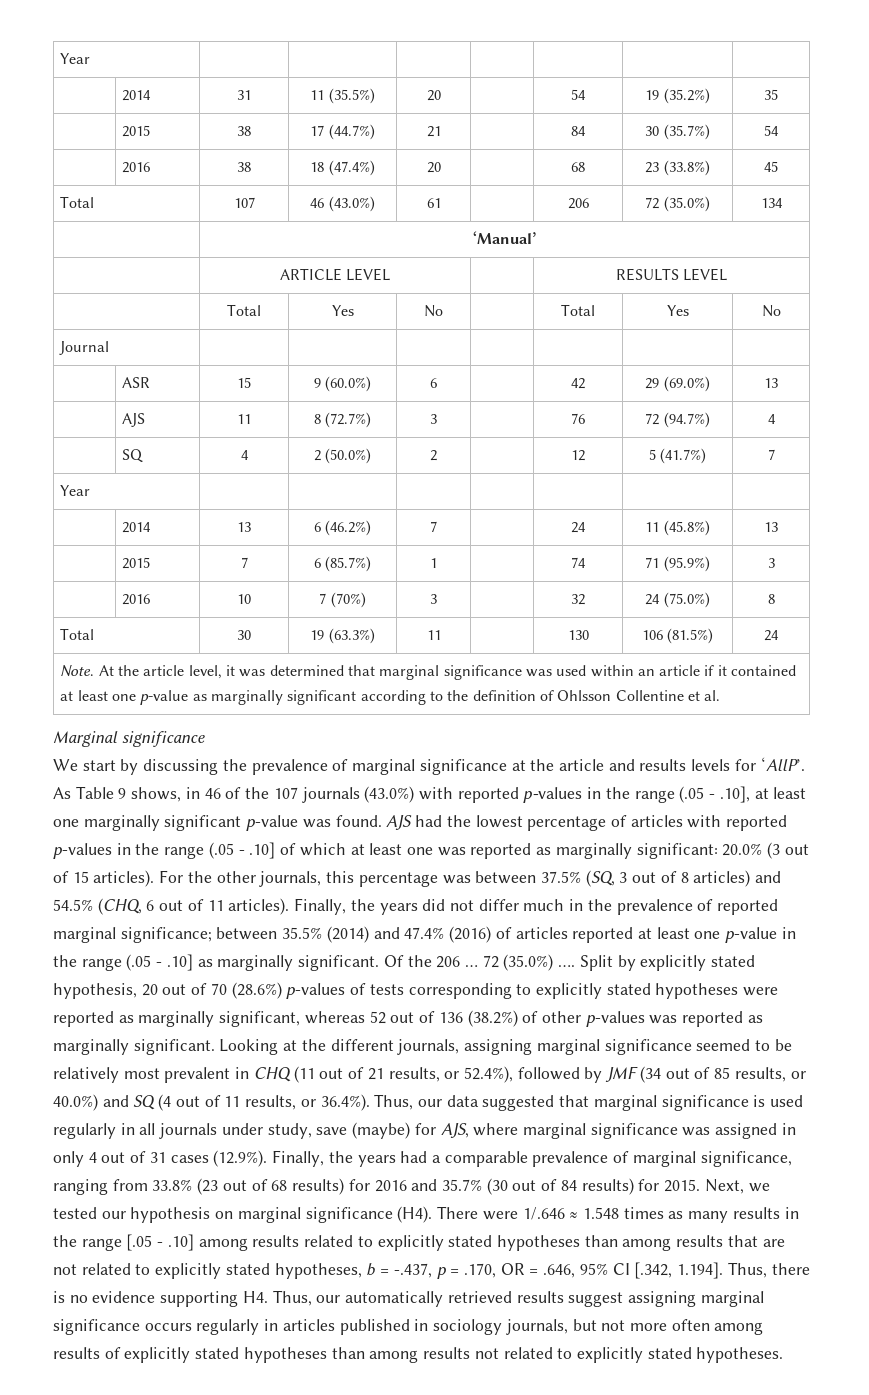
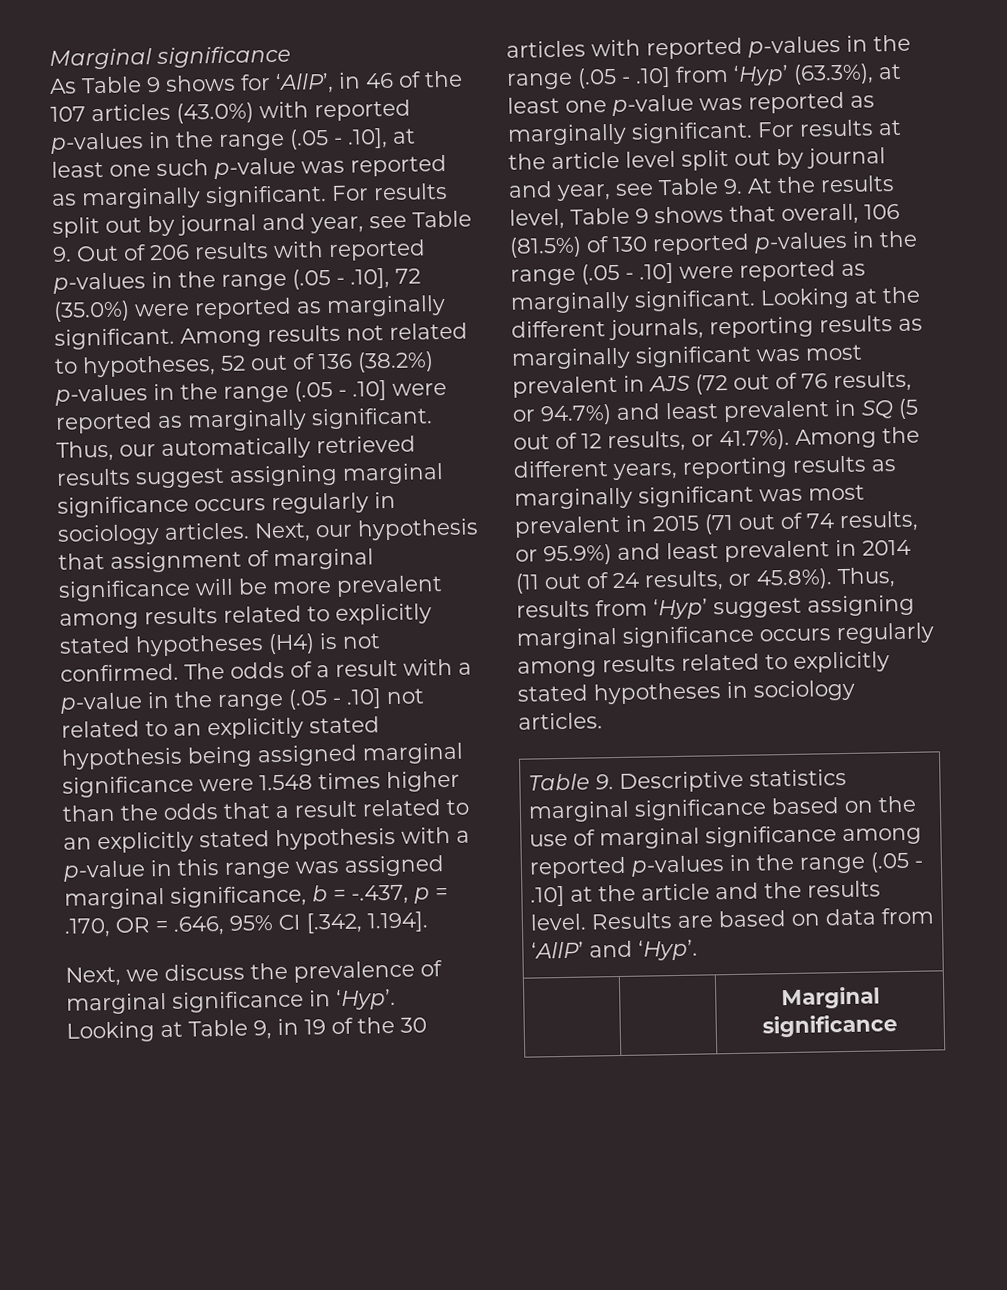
[60,53,91,64] [122,90,152,101] [237,90,251,100] [310,88,375,104] [426,90,441,101] [571,89,586,100] [645,88,710,104] [764,89,778,100] [122,125,151,137] [237,126,251,136] [310,124,375,140] [426,126,441,137] [571,126,586,136] [645,124,710,140] [764,125,779,136] [122,162,151,173] [237,162,251,172] [310,160,375,176] [426,162,441,173] [571,162,585,172] [645,160,710,176] [764,161,778,172] [60,196,95,208] [233,197,255,208] [310,196,375,212] [426,198,441,208] [567,198,589,209] [645,196,710,212] [760,198,783,208] [473,231,536,244] [279,268,391,281] [615,268,728,281] [227,304,261,316] [331,305,354,316] [424,305,443,317] [561,304,595,316] [666,305,689,316] [761,305,781,317] [59,341,110,355] [122,377,151,388] [237,377,251,388] [313,376,372,392] [430,378,437,388] [571,378,585,389] [645,376,710,392] [764,378,778,388] [122,413,146,427] [237,414,251,424] [313,412,372,428] [430,414,437,424] [571,413,585,424] [645,412,710,428] [767,414,776,424] [122,449,144,463] [240,450,249,460] [313,448,372,464] [430,450,437,461] [571,450,585,461] [648,448,707,464] [767,449,775,460] [60,485,91,496] [122,522,152,533] [237,522,251,532] [313,520,372,536] [430,521,437,532] [571,522,586,533] [645,520,710,536] [764,522,778,532] [122,557,151,569] [240,557,248,568] [313,556,372,572] [430,558,437,568] [571,557,586,568] [645,556,710,572] [767,558,775,568] [122,594,151,605] [237,594,251,604] [319,592,366,608] [430,594,437,604] [571,594,585,605] [645,592,710,608] [767,594,775,604] [60,628,95,640] [237,630,251,640] [310,628,375,644] [426,630,441,640] [567,630,589,640] [641,628,714,644] [764,630,779,641] [60,665,797,680] [60,690,721,705] [53,731,205,747] [53,757,805,775] [53,786,182,802] Year | | | | | | | // | 2014 | 31 | 11 (35.5%) | 20 | | 54 | 19 (35.2%) | 35 // | 2015 | 38 | 17 (44.7%) | 21 | | 84 | 30 (35.7%) | 54 // | 2016 | 38 | 18 (47.4%) | 20 | | 68 | 23 (33.8%) | 45 // Total | 107 | 46 (43.0%) | 61 | | 206 | 72 (35.0%) | 134 // | ‘Manual’ // | ARTICLE LEVEL | | RESULTS LEVEL // | Total | Yes | No | | Total | Yes | No // Journal | | | | | | | // | ASR | 15 | 9 (60.0%) | 6 | | 42 | 29 (69.0%) | 13 // | AJS | 11 | 8 (72.7%) | 3 | | 76 | 72 (94.7%) | 4 // | SQ | 4 | 2 (50.0%) | 2 | | 12 | 5 (41.7%) | 7 // Year | | | | | | | // | 2014 | 13 | 6 (46.2%) | 7 | | 24 | 11 (45.8%) | 13 // | 2015 | 7 | 6 (85.7%) | 1 | | 74 | 71 (95.9%) | 3 // | 2016 | 10 | 7 (70%) | 3 | | 32 | 24 (75.0%) | 8 // Total | 30 | 19 (63.3%) | 11 | | 130 | 106 (81.5%) | 24 // Note. At the article level, it was determined that marginal significance was used within an article if it contained at least one p-value as marginally significant according to the definition of Ohlsson Collentine et al. // Marginal significance // We start by discussing the prevalence of marginal significance at the article and results levels for ‘AllP’. As Table 9 shows, -> [49,45,291,70] [49,72,334,94] Marginal significance // As Table 9 shows for ‘AllP’,
[301,787,360,803] journals -> [91,103,171,122] articles
[83,815,788,831] [53,842,809,859] [53,870,782,887] [53,898,779,915] [53,926,721,943] marginally significant p-value was found. AJS had the lowest percentage of articles with reported p-values in the range (.05 - .10] of which at least one was reported as marginally significant: 20.0% (3 out of 15 articles). For the other journals, this percentage was between 37.5% (SQ, 3 out of 8 articles) and 54.5% (CHQ, 6 out of 11 articles). Finally, the years did not differ much in the prevalence of reported marginal significance; between 35.5% (2014) and 47.4% (2016) of articles reported at least one -> [156,154,447,180] [51,182,448,210] [52,210,472,238] [52,239,426,262] [53,267,421,294] [53,294,446,322] [54,322,468,350] [54,351,434,378] [55,380,447,406] [55,407,433,434] [56,435,416,462] [56,463,444,489] [57,491,396,518] [57,518,479,546] [58,548,374,573] [58,575,443,602] [59,603,432,630] [59,632,381,657] [60,658,472,682] such p-value was reported as marginally significant. For results split out by journal and year, see Table 9. Out of 206 results with reported p-values in the range (.05 - .10], 72 (35.0%) were reported as marginally significant. Among results not related to hypotheses, 52 out of 136 (38.2%) p-values in the range (.05 - .10] were reported as marginally significant. Thus, our automatically retrieved results suggest assigning marginal significance occurs regularly in sociology articles. Next, our hypothesis that assignment of marginal significance will be more prevalent among results related to explicitly stated hypotheses (H4) is not confirmed. The odds of a result with a
[197,954,756,971] [53,982,779,999] [53,1010,763,1027] [53,1039,792,1055] [53,1066,806,1083] [53,1094,804,1111] [53,1122,796,1139] [53,1150,792,1167] [53,1178,770,1195] [53,1206,799,1223] [53,1234,785,1251] [53,1263,362,1279] as marginally significant. Of the 206 … 72 (35.0%) …. Split by explicitly stated hypothesis, 20 out of 70 (28.6%) p-values of tests corresponding to explicitly stated hypotheses were reported as marginally significant, whereas 52 out of 136 (38.2%) of other p-values was reported as marginally significant. Looking at the different journals, assigning marginal significance seemed to be relatively most prevalent in CHQ (11 out of 21 results, or 52.4%), followed by JMF (34 out of 85 results, or 40.0%) and SQ (4 out of 11 results, or 36.4%). Thus, our data suggested that marginal significance is used regularly in all journals under study, save (maybe) for AJS, where marginal significance was assigned in only 4 out of 31 cases (12.9%). Finally, the years had a comparable prevalence of marginal significance, ranging from 33.8% (23 out of 68 results) for 2016 and 35.7% (30 out of 84 results) for 2015. Next, we tested our hypothesis on marginal significance (H4). There were 1/.646 ≈ 1.548 times as many results in the range [.05 - .10] among results related to explicitly stated hypotheses than among results that are not related to explicitly stated hypotheses, -> [386,688,425,705] [61,716,380,740] [61,742,464,770] [62,770,460,798] [62,799,469,822] [63,826,470,854] [63,855,445,882] [64,885,307,910] not related to an explicitly stated hypothesis being assigned marginal significance were 1.548 times higher than the odds that a result related to an explicitly stated hypothesis with a p-value in this range was assigned marginal significance,
[727,1262,810,1278] [53,1290,764,1307] [53,1319,764,1335] [53,1347,784,1363] Thus, there is no evidence supporting H4. Thus, our automatically retrieved results suggest assigning marginal significance occurs regularly in articles published in sociology journals, but not more often among results of explicitly stated hypotheses than among results not related to explicitly stated hypotheses. -> [65,960,443,987] [66,988,396,1015] [66,1016,427,1043] [506,34,911,60] [506,63,902,90] [507,91,875,116] [507,119,902,146] [508,147,886,171] [508,175,895,201] [509,203,900,230] [509,230,918,258] [510,260,866,286] [510,286,921,314] [511,315,923,341] [511,344,863,370] [512,370,912,398] [512,398,919,426] [513,426,920,453] [513,455,896,481] [514,484,865,510] [514,510,919,538] [515,539,911,566] [515,567,896,594] [516,594,915,620] [516,622,935,650] [517,651,890,678] [517,679,856,705] [518,712,603,730] [527,768,847,793] [527,795,917,823] [528,825,922,850] [528,851,923,879] [529,880,881,907] [529,907,934,931] [530,939,698,961] [780,986,880,1010] [762,1014,898,1038] // Next, we discuss the prevalence of marginal significance in ‘Hyp’. Looking at Table 9, in 19 of the 30 articles with reported p-values in the range (.05 - .10] from ‘Hyp’ (63.3%), at least one p-value was reported as marginally significant. For results at the article level split out by journal and year, see Table 9. At the results level, Table 9 shows that overall, 106 (81.5%) of 130 reported p-values in the range (.05 - .10] were reported as marginally significant. Looking at the different journals, reporting results as marginally significant was most prevalent in AJS (72 out of 76 results, or 94.7%) and least prevalent in SQ (5 out of 12 results, or 41.7%). Among the different years, reporting results as marginally significant was most prevalent in 2015 (71 out of 74 results, or 95.9%) and least prevalent in 2014 (11 out of 24 results, or 45.8%). Thus, results from ‘Hyp’ suggest assigning marginal significance occurs regularly among results related to explicitly stated hypotheses in sociology articles. // Table 9. Descriptive statistics marginal significance based on the use of marginal significance among reported p-values in the range (.05 - .10] at the article and the results level. Results are based on data from ‘AllP’ and ‘Hyp’. // | | Marginal significance

